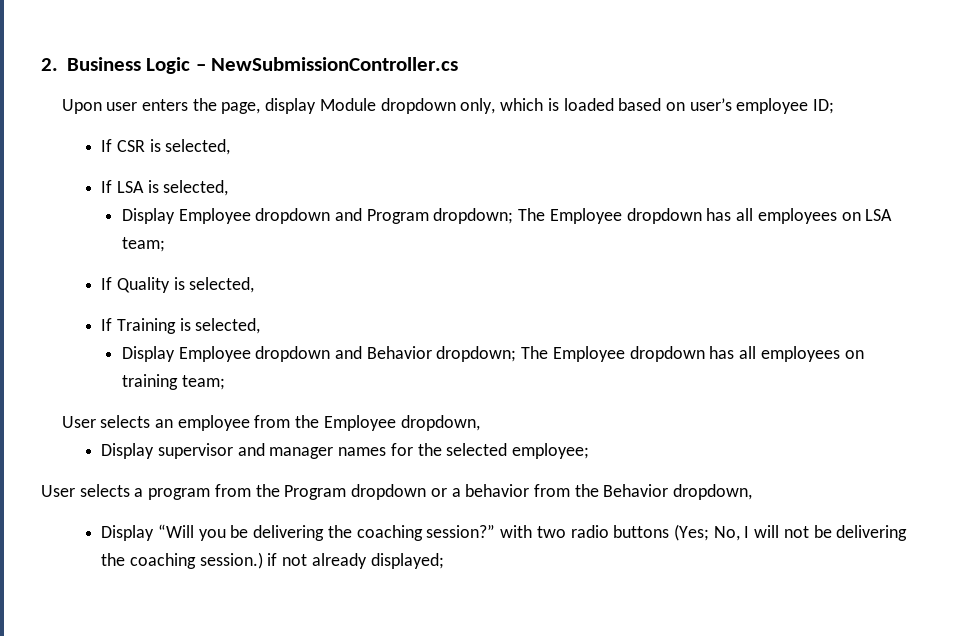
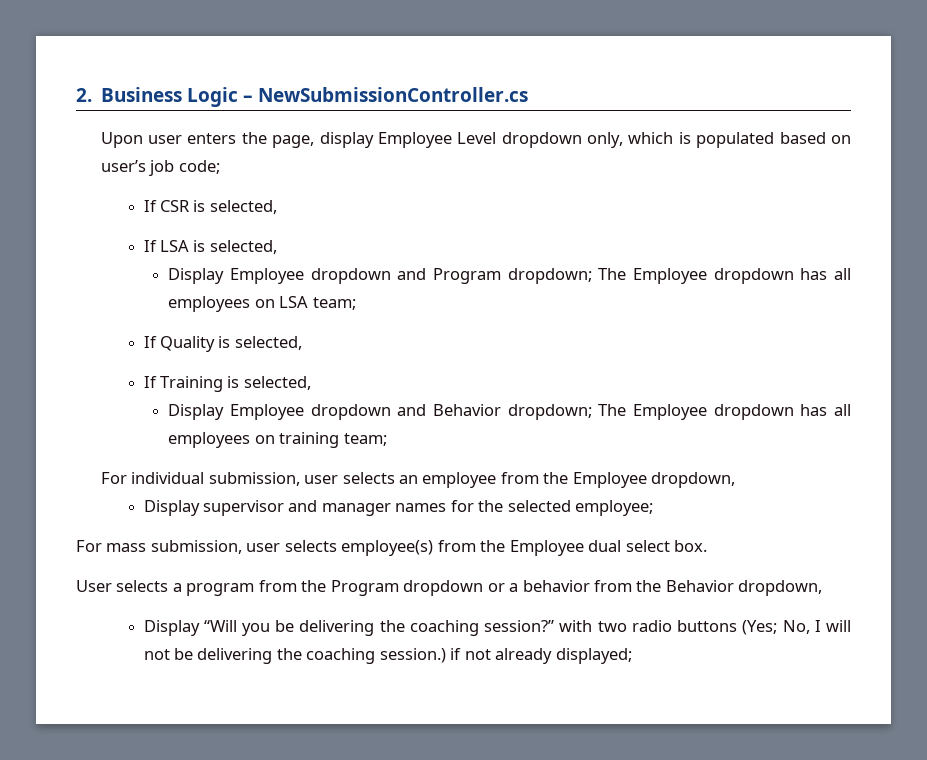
[319,98,376,111] Module -> [377,132,497,148] Employee Level
[563,98,614,111] loaded -> [696,132,775,148] populated
[736,98,835,114] employee ID; -> [149,160,220,176] job code;
[61,416,96,428] User -> [100,472,339,486] For individual submission, user
(590, 451) none -> [76,540,708,556] // For mass submission, user selects employee(s) from the Employee dual select box.

